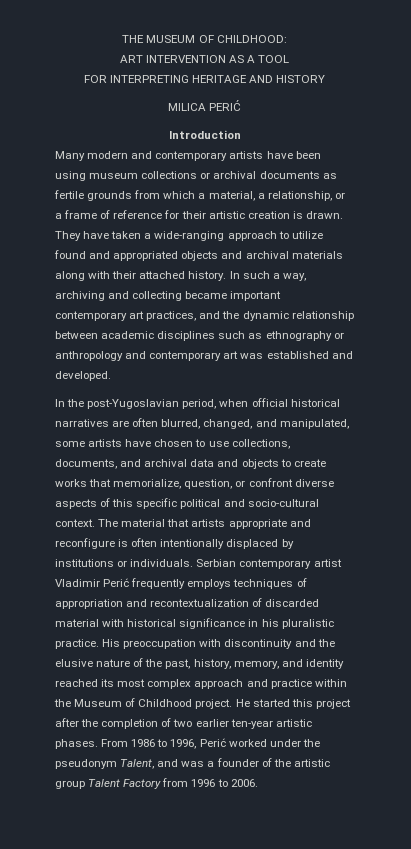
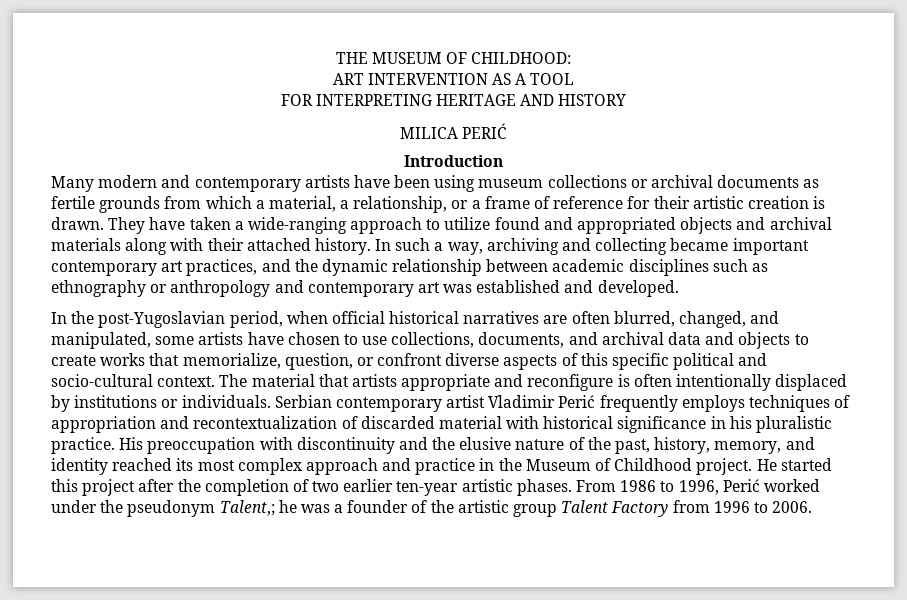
[314,679,347,687] within -> [479,458,495,471] in
[120,759,179,769] Talent, and -> [219,500,297,516] Talent,; he

